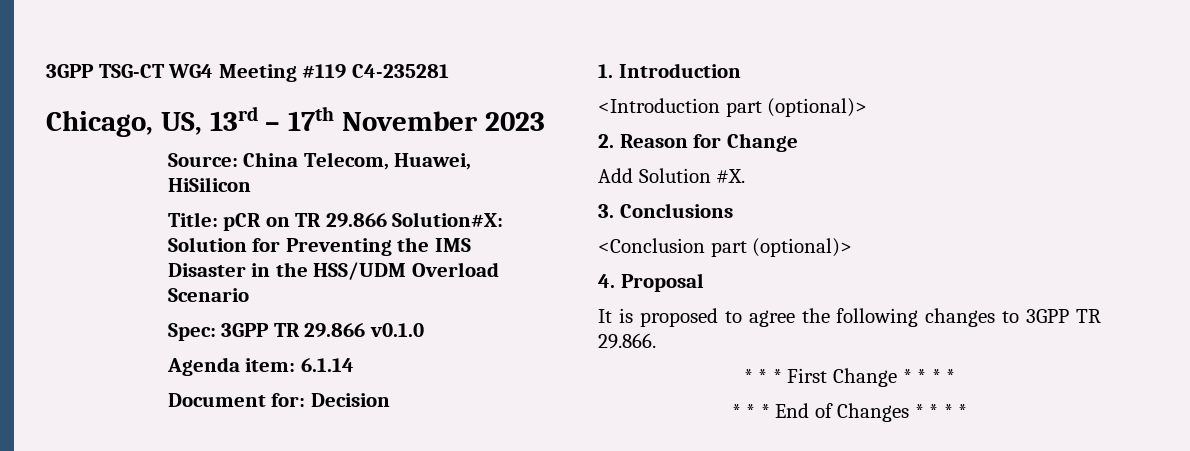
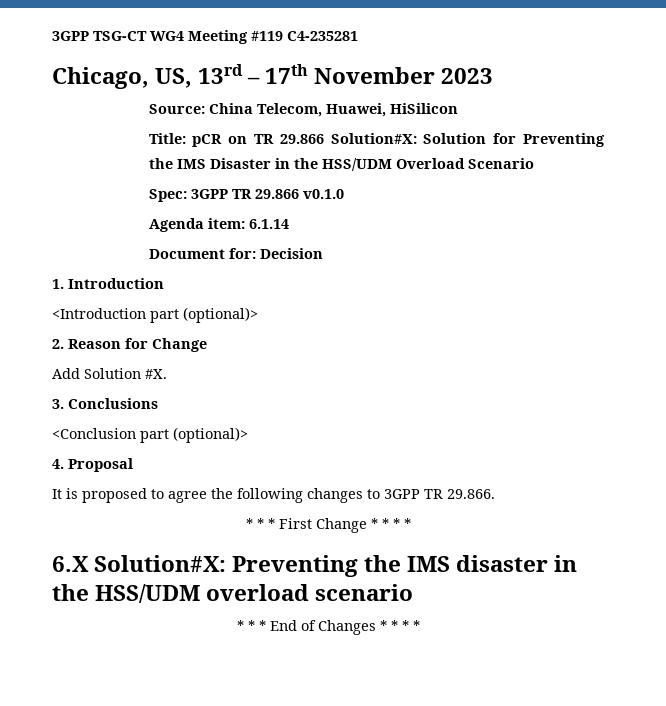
(956, 376) none -> [52,555,578,577] [52,584,414,603] // 6.X Solution#X: Preventing the IMS disaster in the HSS/UDM overload scenario

